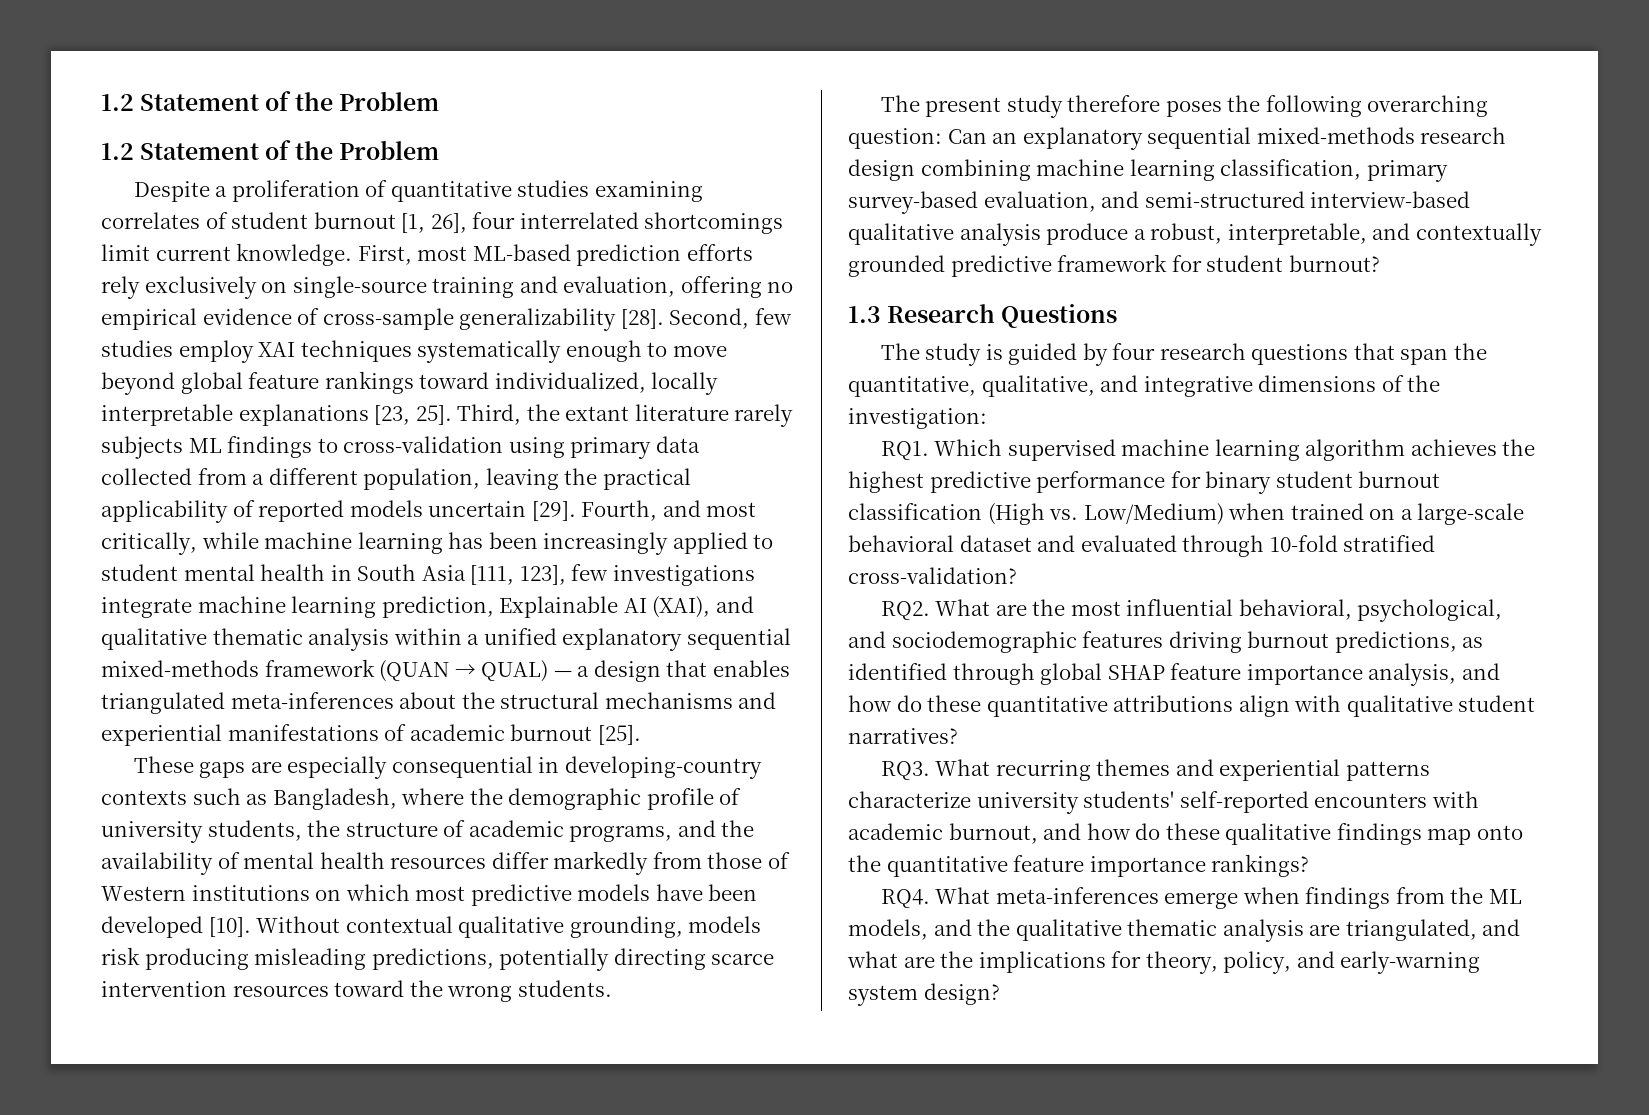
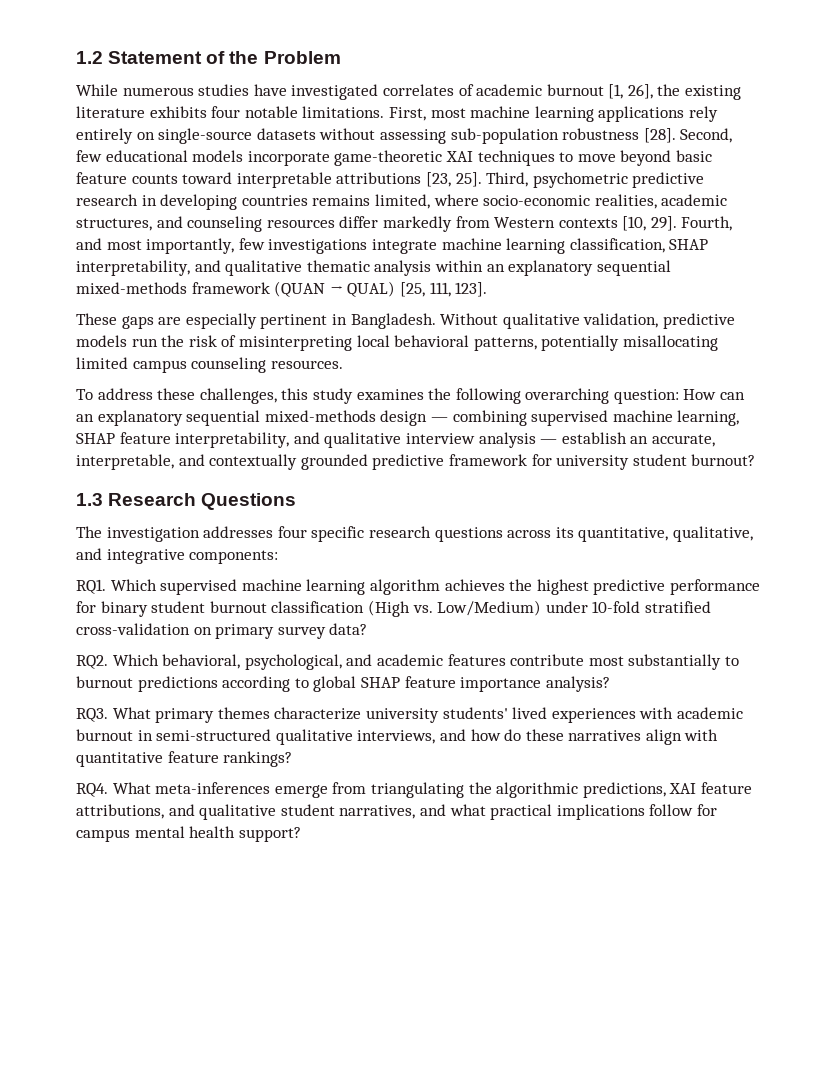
[101,91,439,111] [101,140,439,160] [133,180,703,202] 1.2 Statement of the Problem // 1.2 Statement of the Problem // Despite a proliferation of quantitative studies examining -> [76,51,341,64] [76,84,379,100] 1.2 Statement of the Problem // While numerous studies have investigated
[231,212,309,229] student -> [476,84,543,96] academic
[472,212,784,234] [101,243,753,266] [101,276,794,299] [101,308,792,331] [101,340,727,363] [101,371,719,395] [101,404,794,427] [101,436,700,459] [101,468,691,490] [101,500,757,523] [101,532,774,555] [101,564,566,585] four interrelated shortcomings limit current knowledge. First, most ML-based prediction efforts rely exclusively on single-source training and evaluation, offering no empirical evidence of cross-sample generalizability [28]. Second, few studies employ XAI techniques systematically enough to move beyond global feature rankings toward individualized, locally interpretable explanations [23, 25]. Third, the extant literature rarely subjects ML findings to cross-validation using primary data collected from a different population, leaving the practical applicability of reported models uncertain [29]. Fourth, and most critically, while machine learning has been increasingly applied to student mental health in South Asia [111, 123], -> [657,84,742,100] [76,106,718,122] [76,128,733,144] [76,150,712,166] [76,172,705,188] [76,194,728,210] [76,216,733,232] [76,238,235,254] the existing literature exhibits four notable limitations. First, most machine learning applications rely entirely on single-source datasets without assessing sub-population robustness [28]. Second, few educational models incorporate game-theoretic XAI techniques to move beyond basic feature counts toward interpretable attributions [23, 25]. Third, psychometric predictive research in developing countries remains limited, where socio-economic realities, academic structures, and counseling resources differ markedly from Western contexts [10, 29]. Fourth, and most importantly,
[381,596,711,618] prediction, Explainable AI (XAI), -> [569,238,709,253] [76,260,190,276] classification, SHAP interpretability,
[467,628,557,645] a unified -> [486,264,505,272] an
[553,660,790,682] [101,692,777,714] [101,724,641,746] [133,756,762,779] [101,788,742,810] [101,820,755,843] [101,851,790,875] [101,884,758,906] [101,916,762,938] [101,947,775,971] [101,980,612,1002] [880,95,1222,118] — a design that enables triangulated meta-inferences about the structural mechanisms and experiential manifestations of academic burnout [25]. // These gaps are especially consequential in developing-country contexts such as Bangladesh, where the demographic profile of university students, the structure of academic programs, and the availability of mental health resources differ markedly from those of Western institutions on which most predictive models have been developed [10]. Without contextual qualitative grounding, models risk producing misleading predictions, potentially directing scarce intervention resources toward the wrong students. // The present study therefore poses -> [399,282,488,297] [76,313,735,329] [76,335,718,351] [76,357,343,373] [76,388,424,404] [25, 111, 123]. // These gaps are especially pertinent in Bangladesh. Without qualitative validation, predictive models run the risk of misinterpreting local behavioral patterns, potentially misallocating limited campus counseling resources. // To address these challenges, this study examines
[947,127,1507,150] [848,159,1448,182] [848,191,1471,214] [848,223,1223,246] Can an explanatory sequential mixed-methods research design combining machine learning classification, primary survey-based evaluation, and semi-structured interview-based qualitative analysis produce a robust, -> [683,389,746,400] [76,410,740,426] [76,432,715,448] How can an explanatory sequential mixed-methods design — combining supervised machine learning, SHAP feature interpretability, and qualitative interview analysis — establish an accurate,
(1202, 263) none -> [556,455,630,470] university
[925,343,1487,366] [848,375,1441,397] [848,408,987,429] study is guided by four research questions that span the quantitative, qualitative, and integrative dimensions of the investigation: -> [106,526,753,542] [76,548,279,564] investigation addresses four specific research questions across its quantitative, qualitative, and integrative components:
[1228,503,1525,525] [848,535,1436,557] [848,567,1017,584] [880,599,1503,622] [848,631,1484,653] [848,663,1500,686] [848,695,1536,717] [848,728,958,744] [880,759,1430,781] [848,791,1479,814] [848,823,1523,845] [848,855,881,872] when trained on a large-scale behavioral dataset and evaluated through 10-fold stratified cross-validation? // RQ2. What are the most influential behavioral, psychological, and sociodemographic features driving burnout predictions, as identified through global SHAP feature importance analysis, and how do these quantitative attributions align with qualitative student narratives? // RQ3. What recurring themes and experiential patterns characterize university students' self-reported encounters with academic burnout, and how do these qualitative findings map onto the -> [545,601,711,613] [76,623,368,639] [76,654,739,670] [76,676,610,692] [76,707,743,723] [76,729,719,745] under 10-fold stratified cross-validation on primary survey data? // RQ2. Which behavioral, psychological, and academic features contribute most substantially to burnout predictions according to global SHAP feature importance analysis? // RQ3. What primary themes characterize university students' lived experiences with academic burnout in semi-structured qualitative interviews, and how do these narratives align with
[1089,856,1206,877] importance -> (219, 757) none
[1242,887,1522,909] [848,919,1521,942] [847,951,1481,974] [848,983,1000,1006] when findings from the ML models, and the qualitative thematic analysis are triangulated, and what are the implications for theory, policy, and early-warning system design? -> [332,782,752,798] [76,804,717,820] [76,826,301,842] from triangulating the algorithmic predictions, XAI feature attributions, and qualitative student narratives, and what practical implications follow for campus mental health support?

